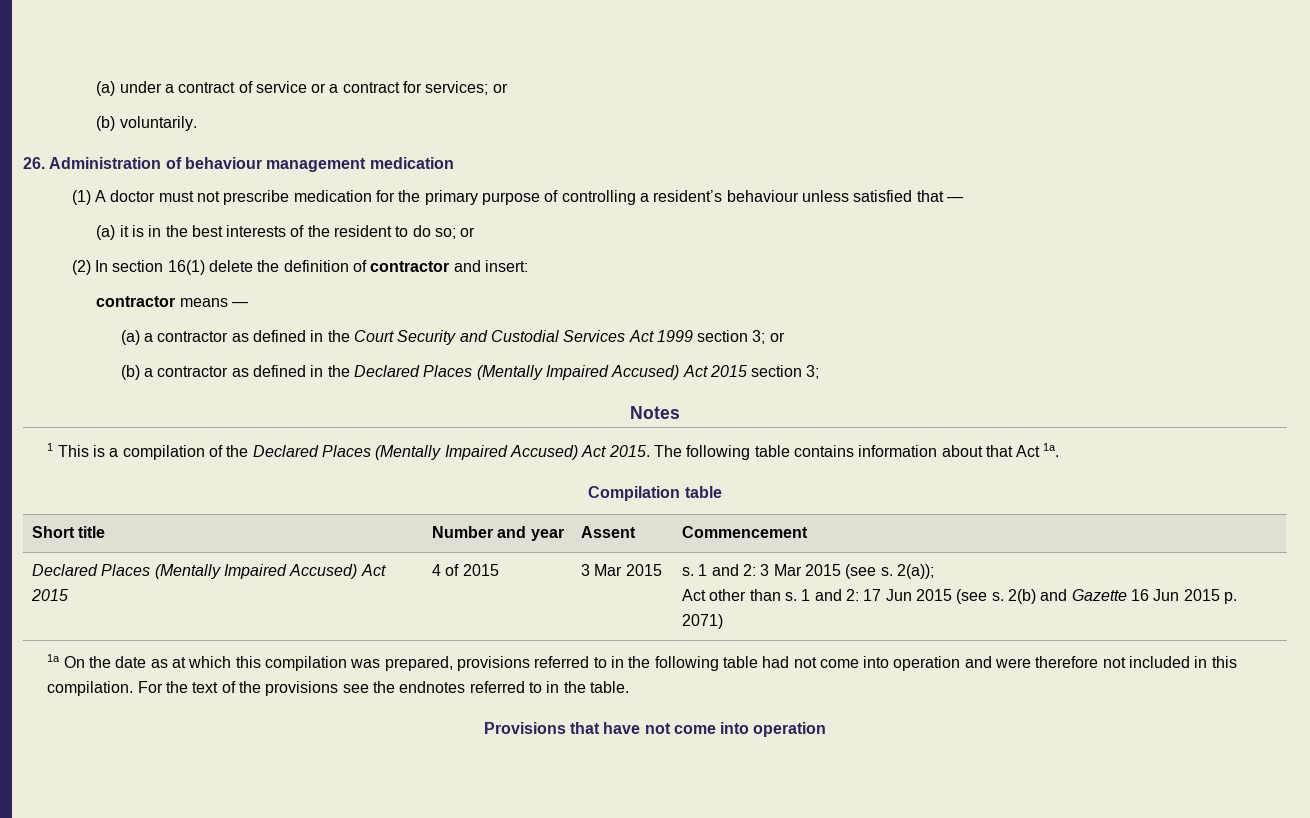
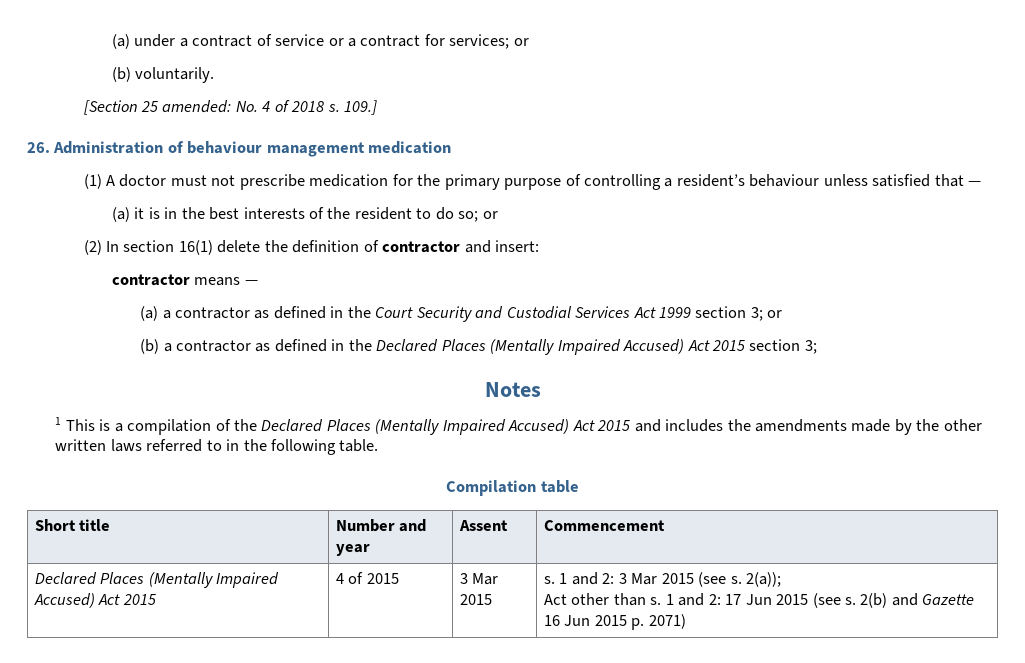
(197, 123) none -> [83,100,378,115] // [Section 25 amended: No. 4 of 2018 s. 109.]
[608,443,1060,460] 2015. The following table contains information about that Act 1a. -> [597,419,982,435] [55,439,379,455] 2015 and includes the amendments made by the other written laws referred to in the following table.
[47,654,1237,671] [47,681,629,696] [483,722,827,737] // 1a On the date as at which this compilation was prepared, provisions referred to in the following table had not come into operation and were therefore not included in this compilation. For the text of the provisions see the endnotes referred to in the table. // Provisions that have not come into operation -> (686, 621) none

